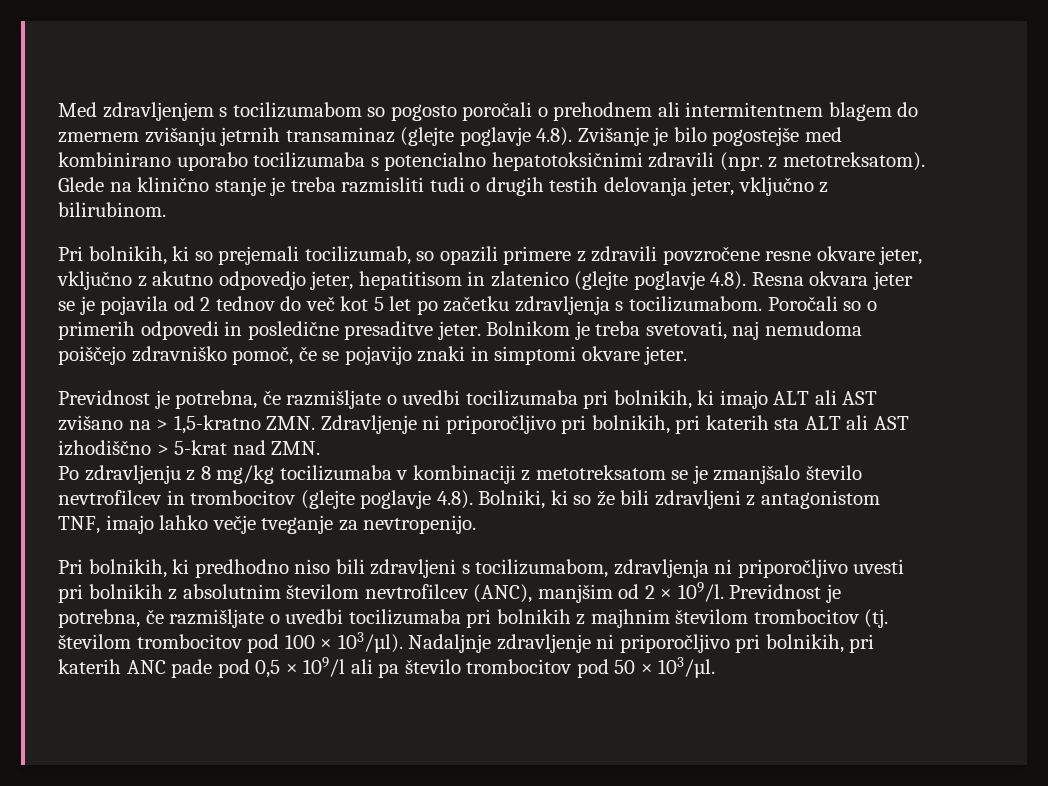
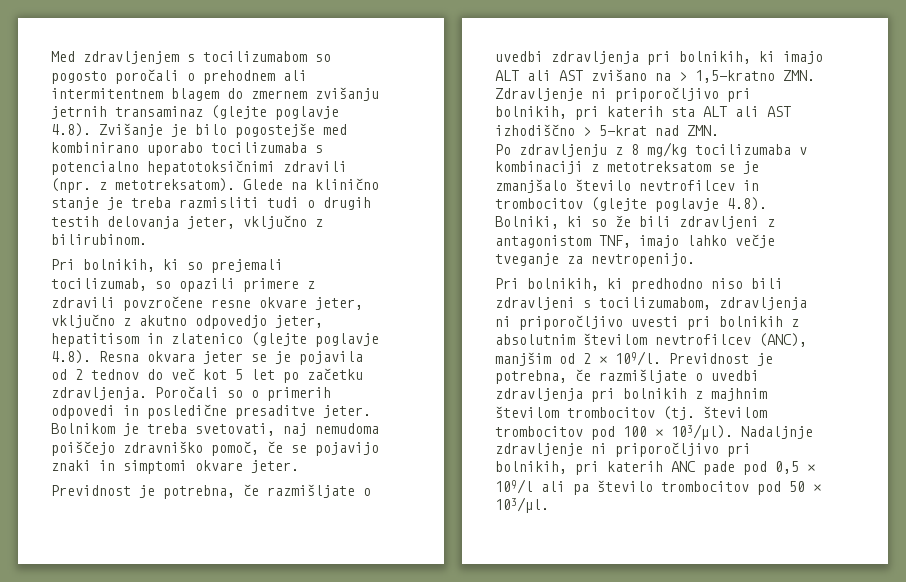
[514,296,763,315] zdravljenja s tocilizumabom. -> [51,387,147,400] zdravljenja.
[465,390,578,406] tocilizumaba -> [551,51,639,64] zdravljenja
[348,609,461,625] tocilizumaba -> [495,388,583,401] zdravljenja

